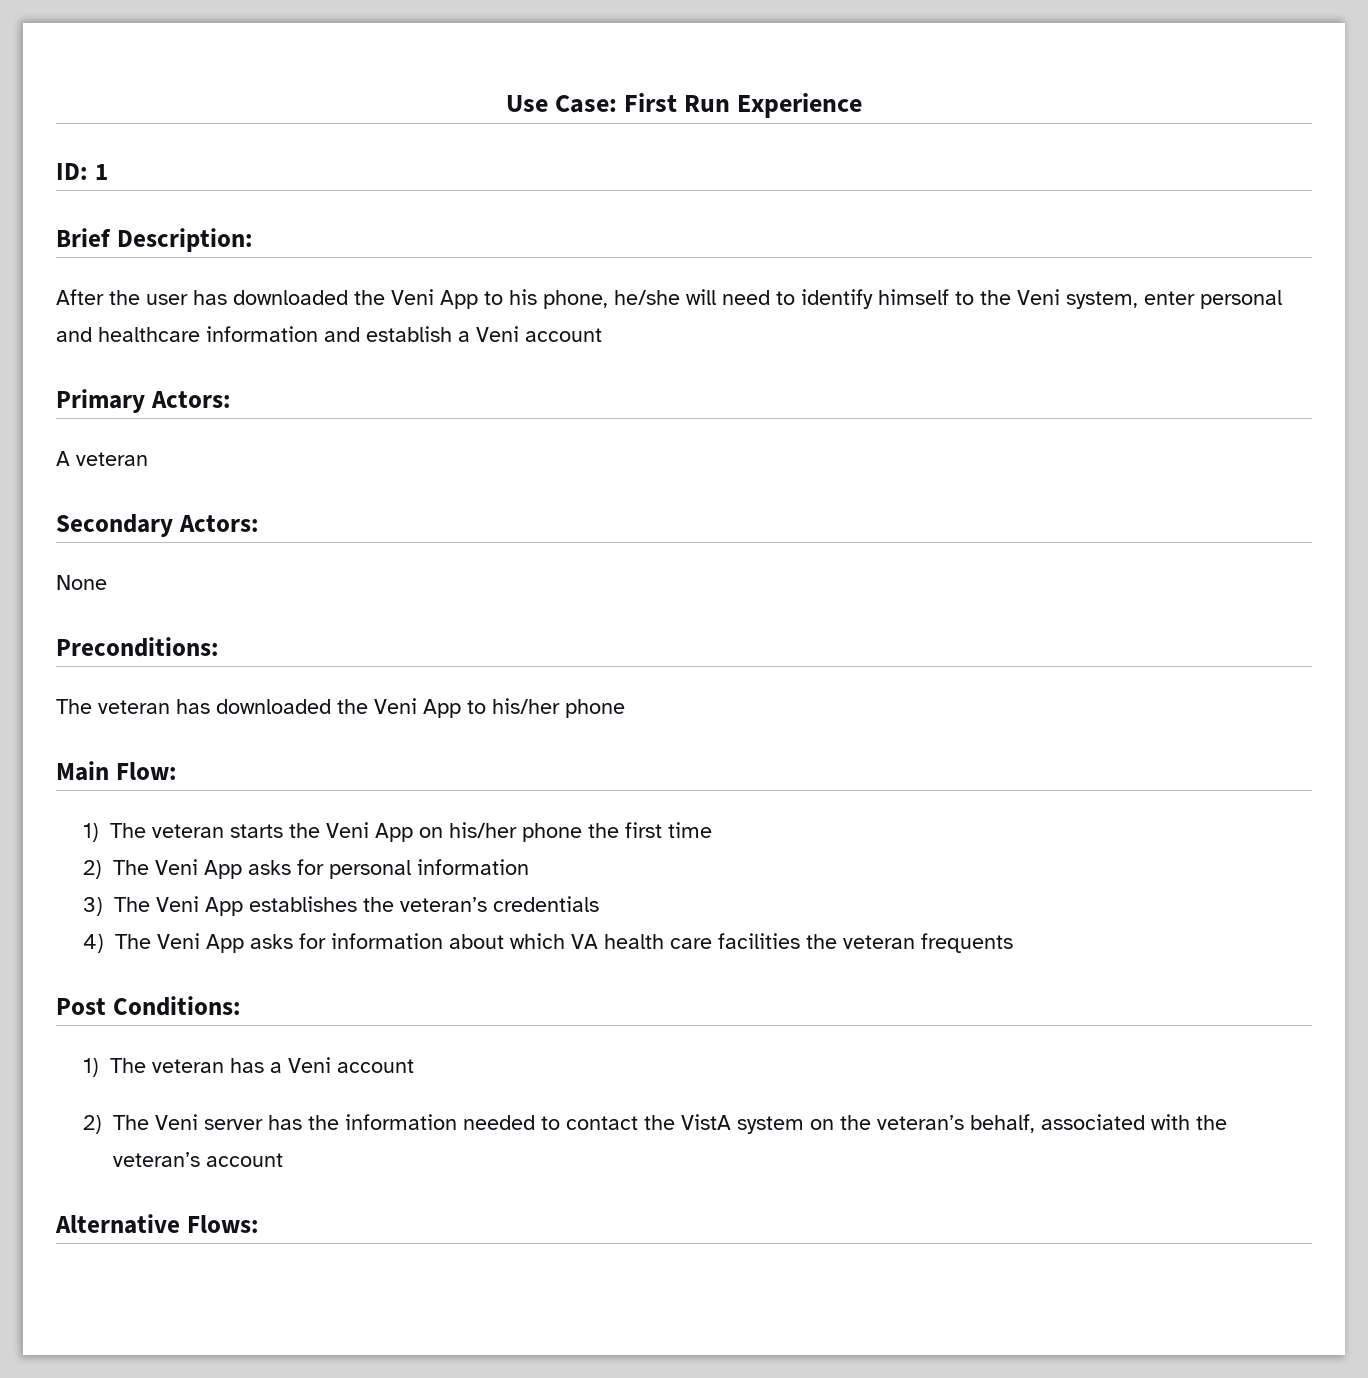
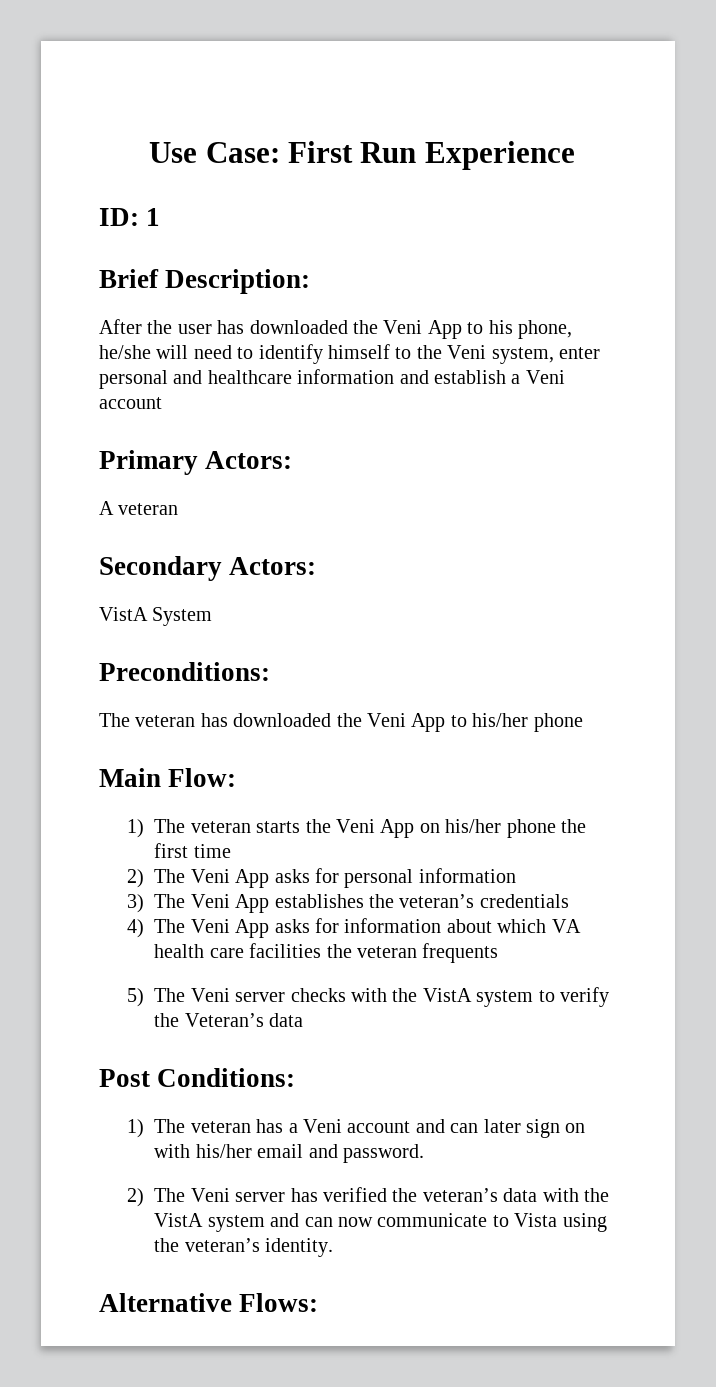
[56,575,107,590] // None -> [99,607,213,626] // VistA System
(1013, 943) none -> [126,987,610,1007] [154,1013,304,1027] // 5) The Veni server checks with the VistA system to verify the Veteran’s data
(414, 1066) none -> [415,1119,586,1138] [154,1144,425,1163] and can later sign on with his/her email and password.
[307,1114,1227,1134] [112,1152,283,1167] the information needed to contact the VistA system on the veteran’s behalf, associated with the veteran’s account -> [323,1187,610,1202] [154,1213,607,1232] [154,1238,334,1257] verified the veteran’s data with the VistA system and can now communicate to Vista using the veteran’s identity.

